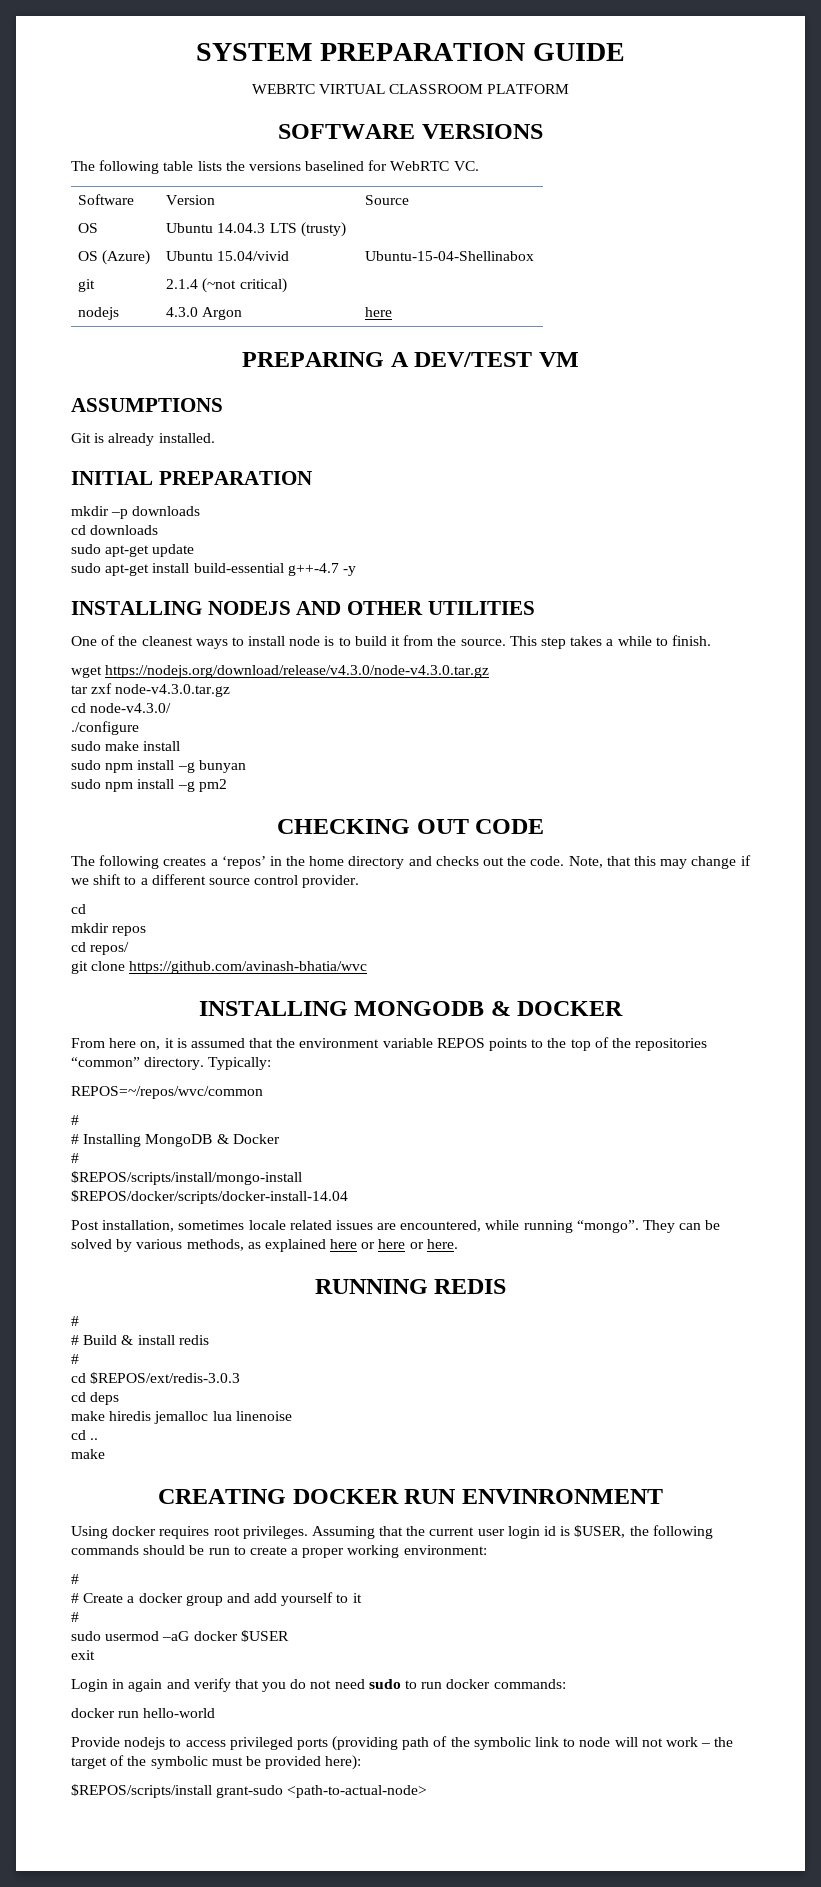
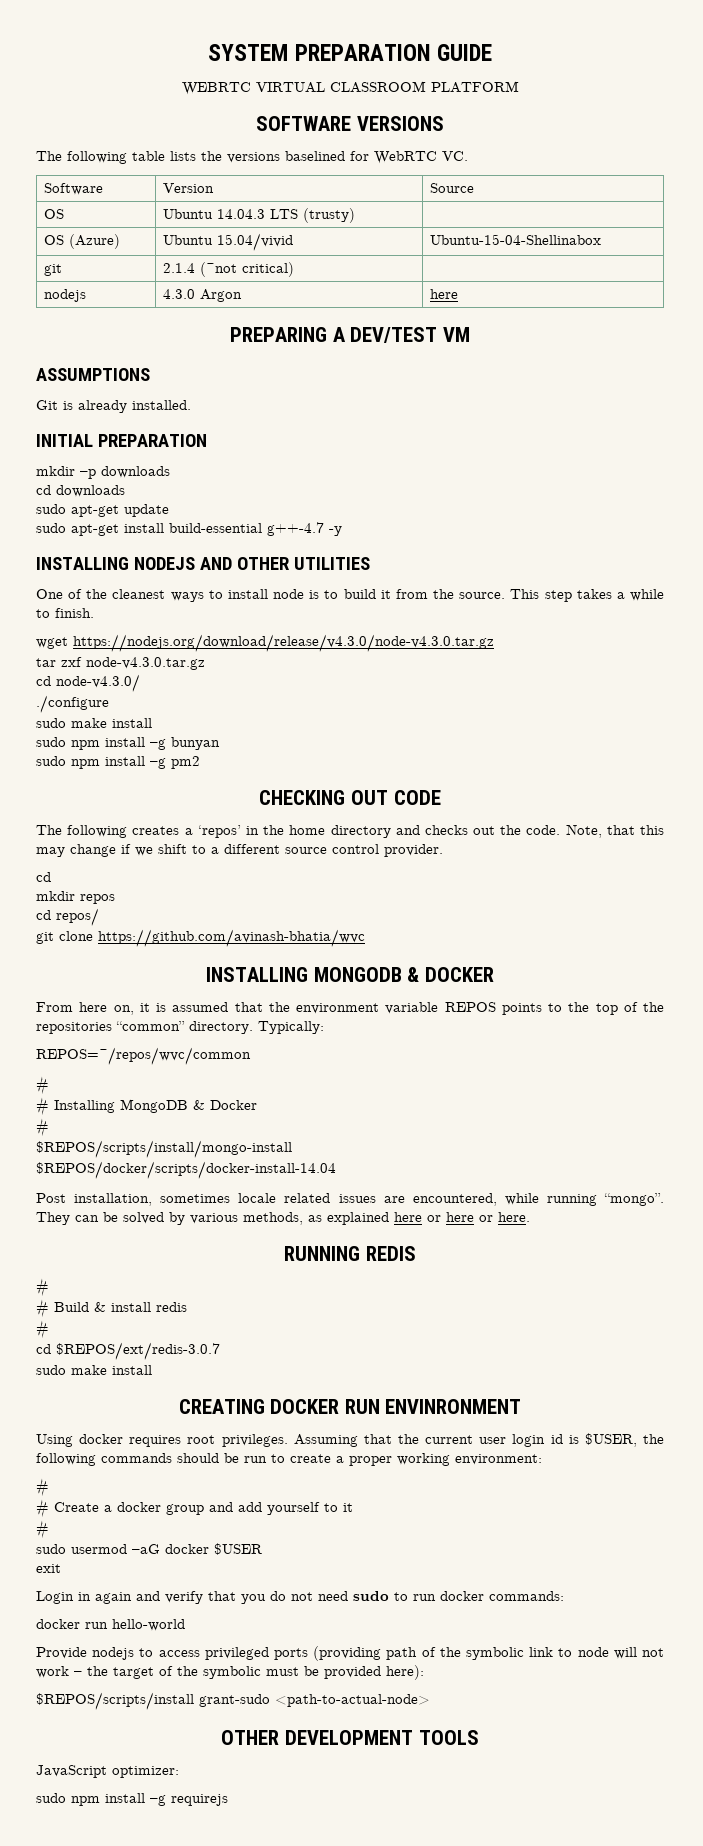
[90,1372,241,1384] [71,1392,120,1405] [71,1411,292,1424] [71,1430,99,1440] [71,1449,105,1459] $REPOS/ext/redis-3.0.3 // cd deps // make hiredis jemalloc lua linenoise // cd .. // make -> [56,1342,220,1360] [36,1365,152,1375] $REPOS/ext/redis-3.0.7 // sudo make install
(428, 1791) none -> [221,1730,479,1745] [36,1765,179,1778] [36,1793,228,1806] // OTHER DEVELOPMENT TOOLS // JavaScript optimizer: // sudo npm install –g requirejs

